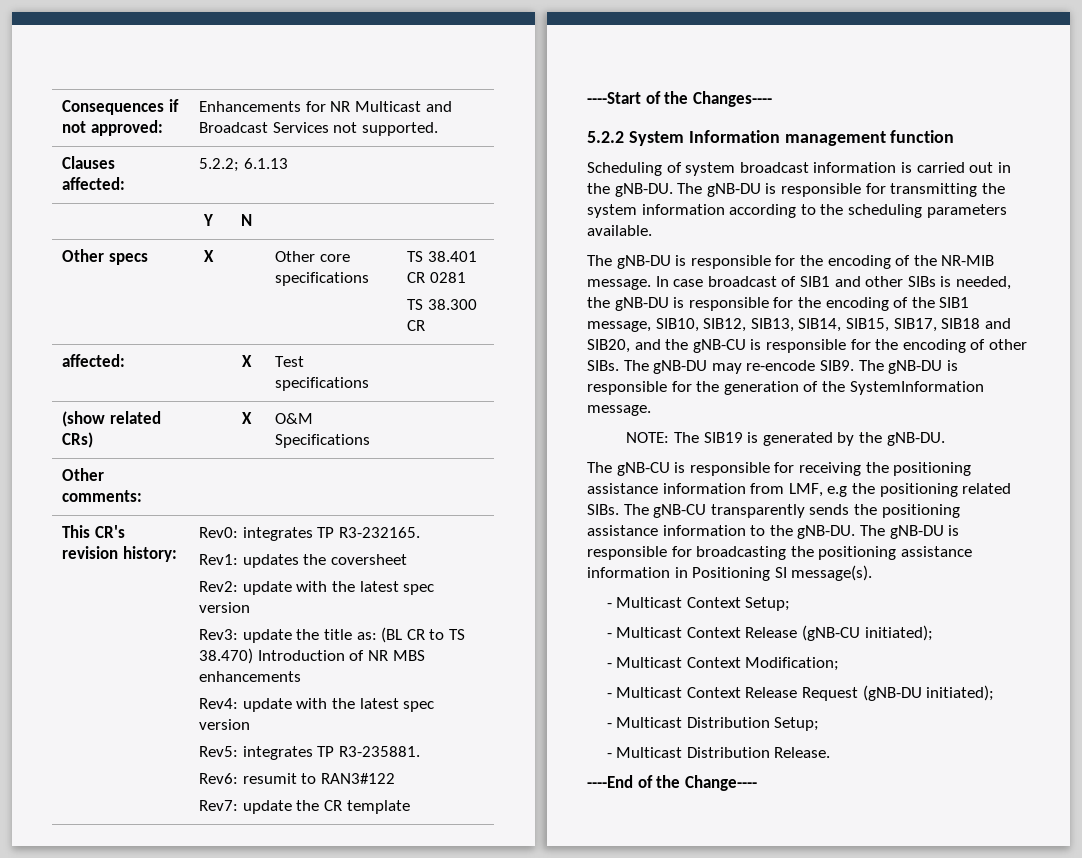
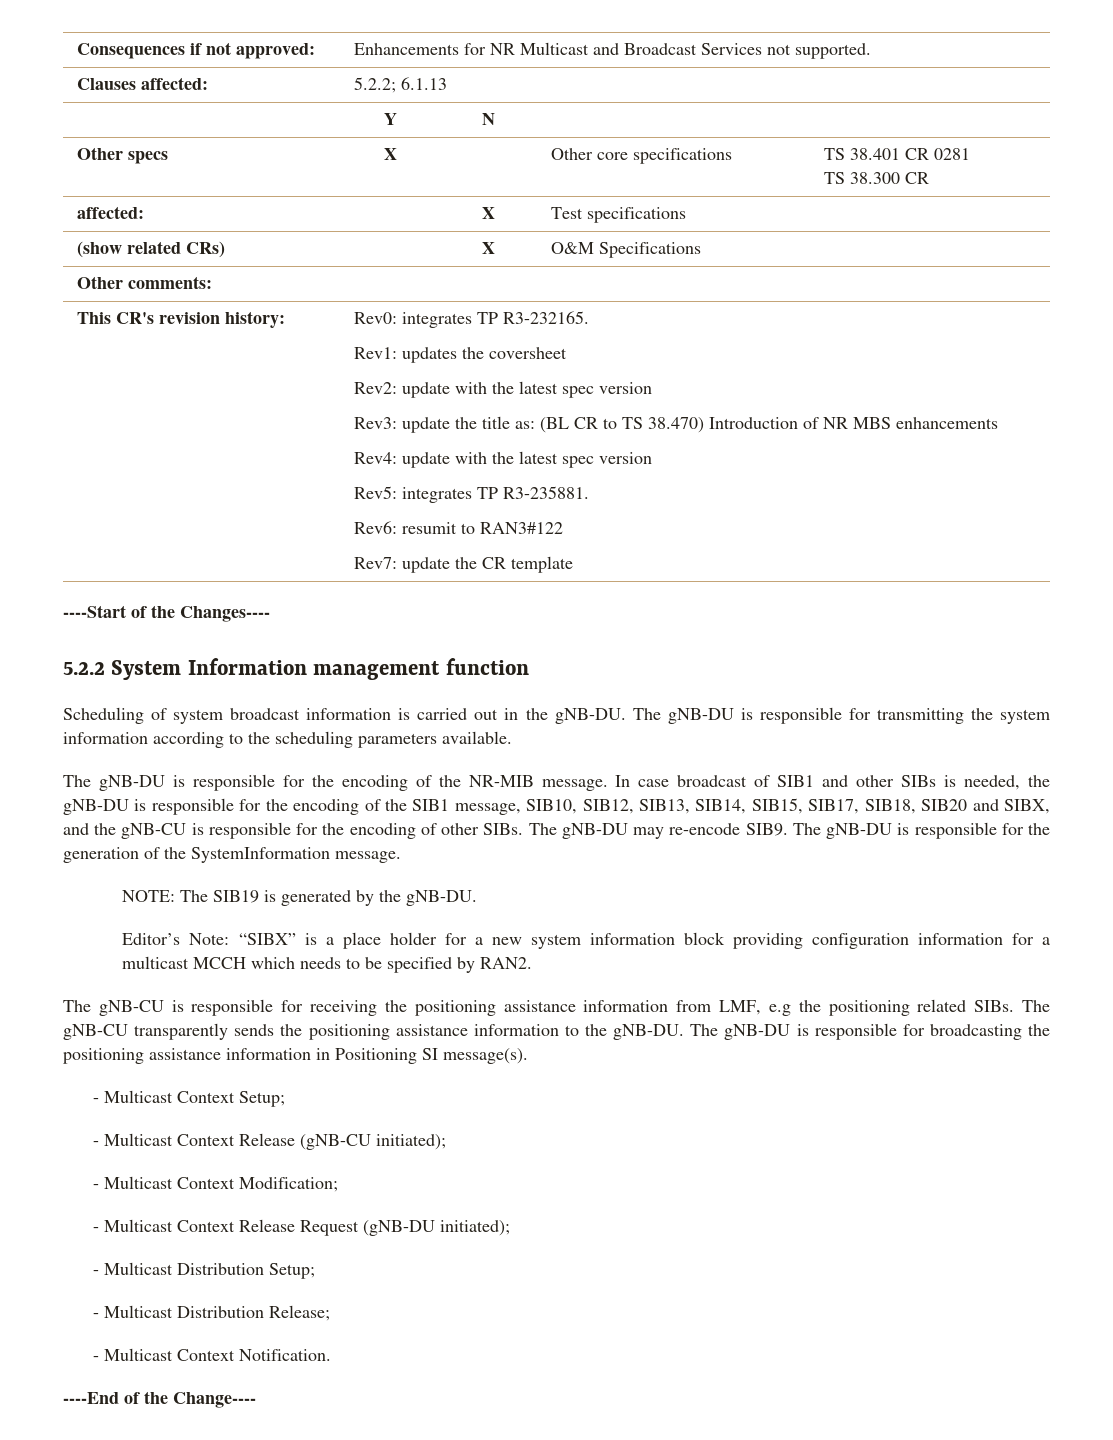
[941,318,1011,329] [587,339,630,353] SIB18 and SIB20, -> [864,799,1051,814] SIB18, SIB20 and SIBX,
(945, 439) none -> [122,932,1051,949] [122,956,533,973] // Editor’s Note: “SIBX” is a place holder for a new system information block providing configuration information for a multicast MCCH which needs to be specified by RAN2.
[774,747,831,758] Release. -> [268,1305,330,1321] [92,1348,331,1361] Release; // - Multicast Context Notification.

